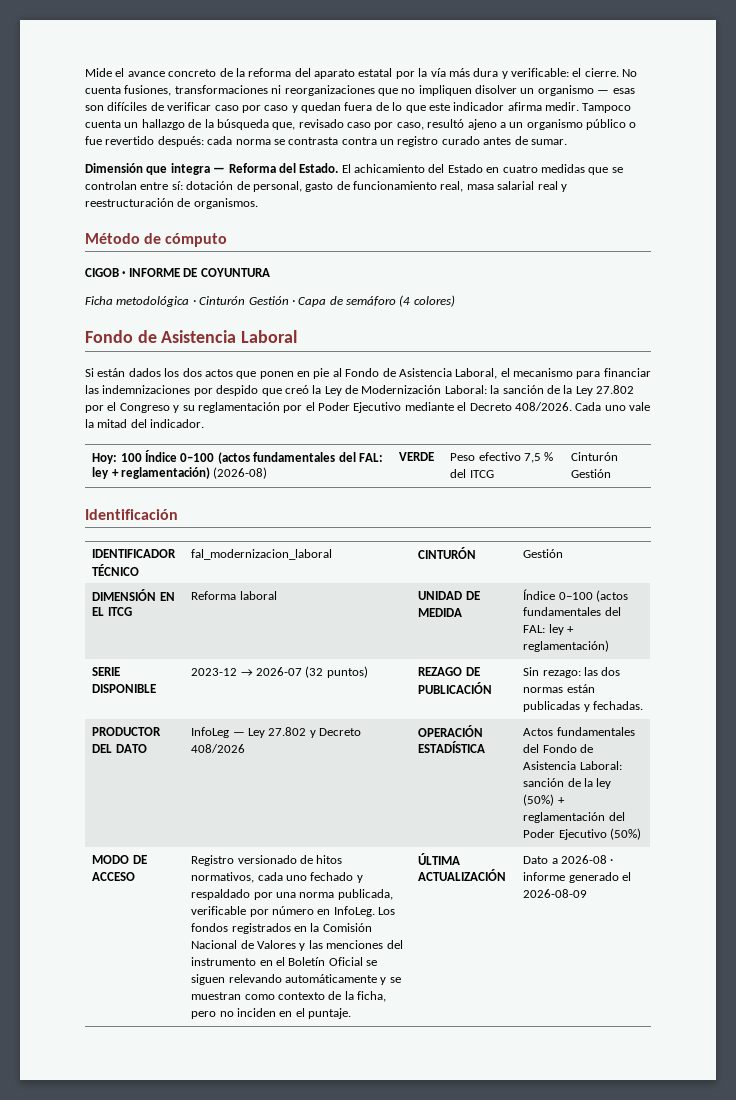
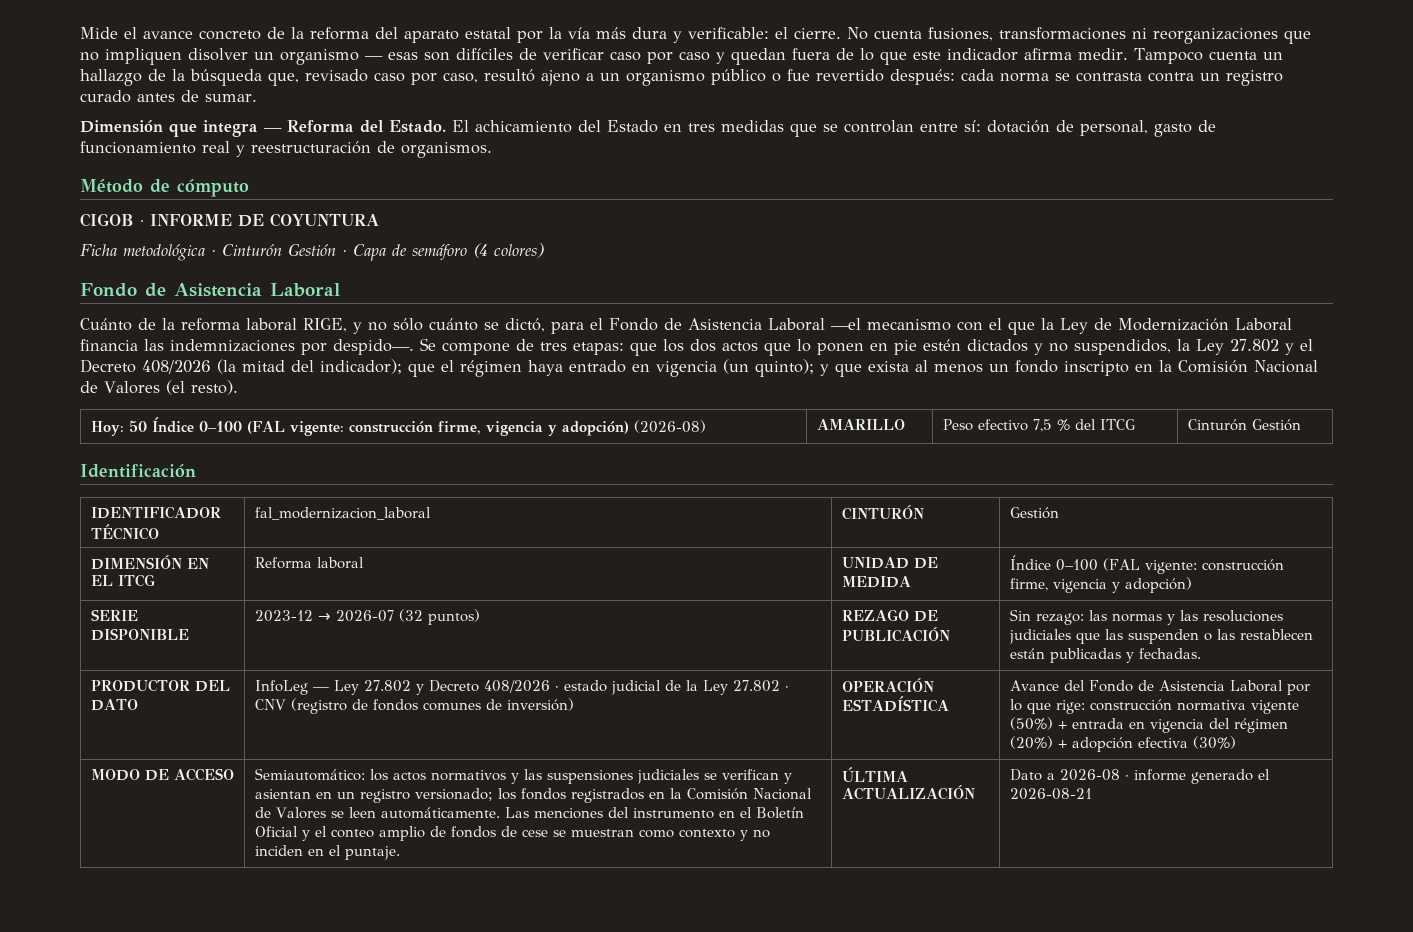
[502,165,538,173] cuatro -> [688,123,715,132] tres
[440,181,535,192] real, masa salarial -> (196, 147) none
[85,368,161,377] Si están dados -> [80,318,1292,335] [80,338,657,356] Cuánto de la reforma laboral RIGE, y no sólo cuánto se dictó, para el Fondo de Asistencia Laboral —el mecanismo con el que la Ley de Modernización Laboral financia las indemnizaciones por despido—. Se compone de tres etapas: que
(257, 375) none -> [797,339,811,352] lo
[332,368,651,379] [85,385,634,396] [85,402,650,413] [85,419,205,428] al Fondo de Asistencia Laboral, el mecanismo para financiar las indemnizaciones por despido que creó la Ley de Modernización Laboral: la sanción de la Ley 27.802 por el Congreso y su reglamentación por el Poder Ejecutivo mediante el Decreto 408/2026. Cada uno vale la mitad del indicador. -> [923,339,1313,355] [80,359,1318,377] [80,380,238,395] estén dictados y no suspendidos, la Ley 27.802 y el Decreto 408/2026 (la mitad del indicador); que el régimen haya entrado en vigencia (un quinto); y que exista al menos un fondo inscripto en la Comisión Nacional de Valores (el resto).
[120,450,383,464] [92,467,211,479] 100 Índice 0–100 (actos fundamentales del FAL: ley + reglamentación) -> [128,417,629,436] 50 Índice 0–100 (FAL vigente: construcción firme, vigencia y adopción)
[399,452,435,461] VERDE -> [816,419,905,430] AMARILLO
[596,590,629,602] [523,607,621,616] [523,624,575,635] [523,640,610,652] (actos fundamentales del FAL: ley + reglamentación) -> [1102,558,1284,574] [1009,577,1192,593] (FAL vigente: construcción firme, vigencia y adopción)
[601,667,621,676] [523,687,564,693] dos normas -> [1111,610,1283,625] [1008,629,1313,644] normas y las resoluciones judiciales que las suspenden o las restablecen
(246, 748) none -> [554,680,789,695] [254,698,574,714] · estado judicial de la Ley 27.802 · CNV (registro de fondos comunes de inversión)
[523,727,635,736] Actos fundamentales -> [1009,680,1059,691] Avance
[579,761,622,770] [523,778,612,789] [523,794,565,806] [523,812,625,823] [523,828,642,840] [92,855,147,864] [92,872,136,881] [191,855,343,866] [191,872,363,883] [191,889,393,900] [191,906,396,917] Laboral: sanción de la ley (50%) + reglamentación del Poder Ejecutivo (50%) // MODO DE ACCESO | Registro versionado de hitos normativos, cada uno fechado y respaldado por una norma publicada, verificable por número en InfoLeg. Los -> [1229,680,1310,695] [1009,699,1299,714] [1009,717,1288,733] [1009,736,1236,752] [90,768,234,781] [254,768,792,784] [254,788,516,803] Laboral por lo que rige: construcción normativa vigente (50%) + entrada en vigencia del régimen (20%) + adopción efectiva (30%) // MODO DE ACCESO | Semiautomático: los actos normativos y las suspensiones judiciales se verifican y asientan en un registro versionado; los
[299,940,323,951] y las -> [330,807,529,819] se leen automáticamente. Las
[366,960,378,966] [191,974,401,985] [191,991,387,1002] [191,1011,217,1019] se siguen relevando automáticamente y se muestran como contexto de la ficha, pero -> [301,826,748,841] y el conteo amplio de fondos de cese se muestran como contexto y
[523,889,588,898] 2026-08-09 -> [1009,788,1092,800] 2026-08-21

